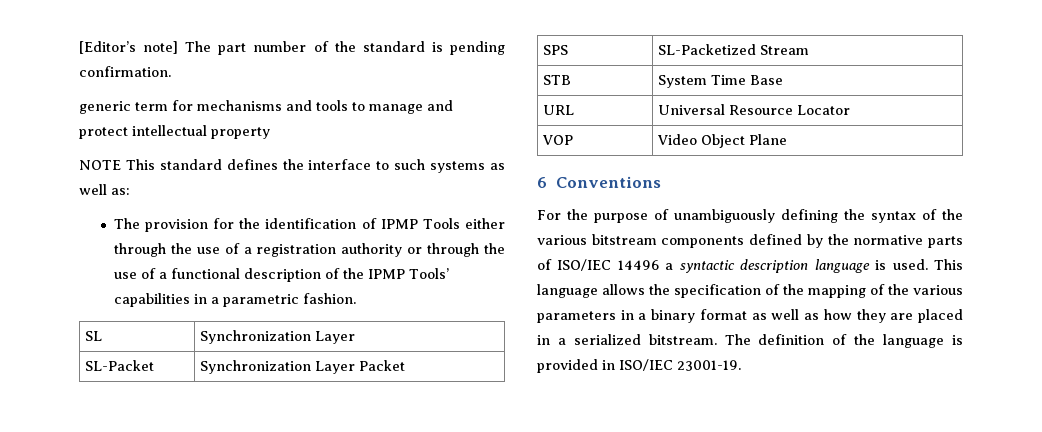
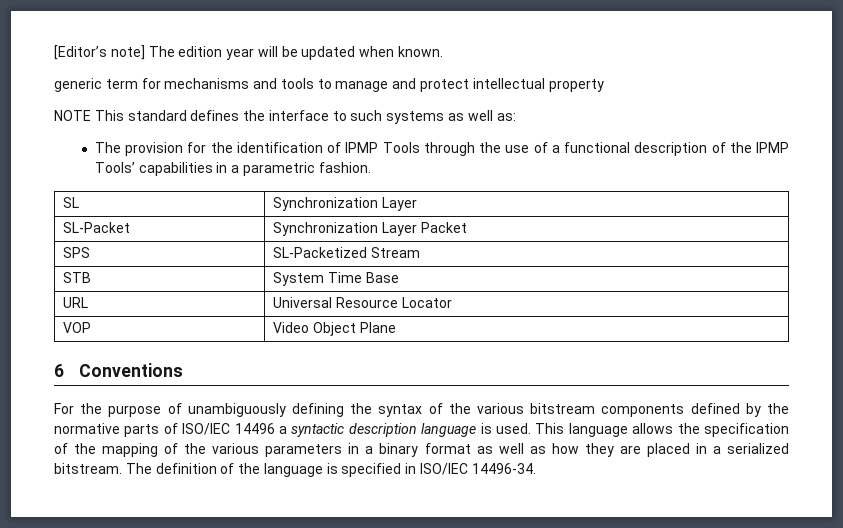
[218,41,505,55] [79,66,171,77] part number of the standard is pending confirmation. -> [178,46,444,60] edition year will be updated when known.
[465,218,506,229] [113,243,423,257] either through the use of a registration authority or -> (420, 147) none
[537,359,598,373] provided -> [341,463,402,477] specified
[677,360,741,371] 23001-19. -> [471,463,536,474] 14496-34.

